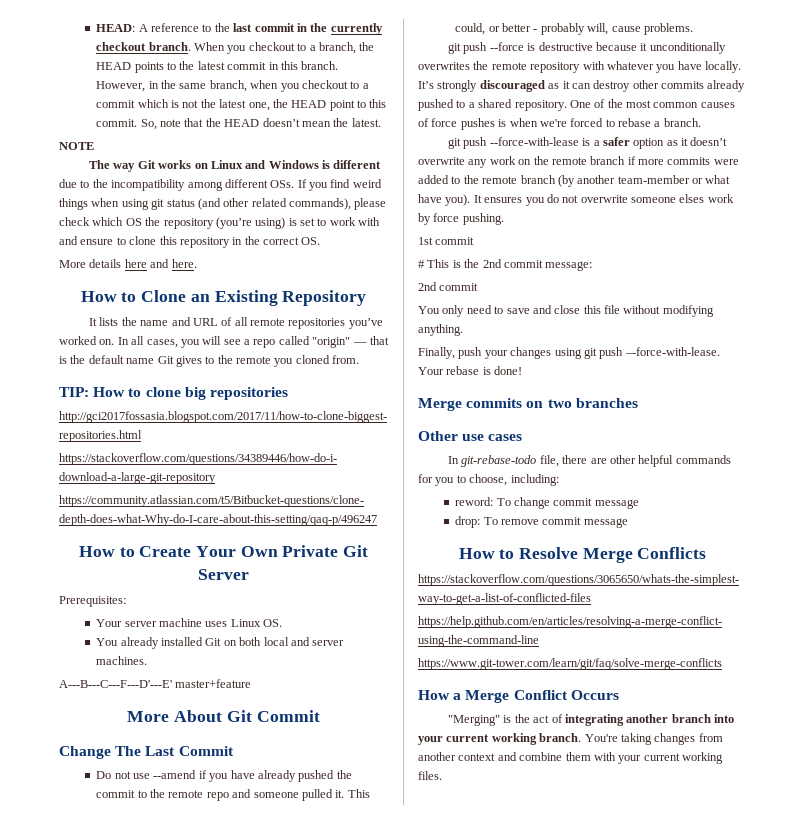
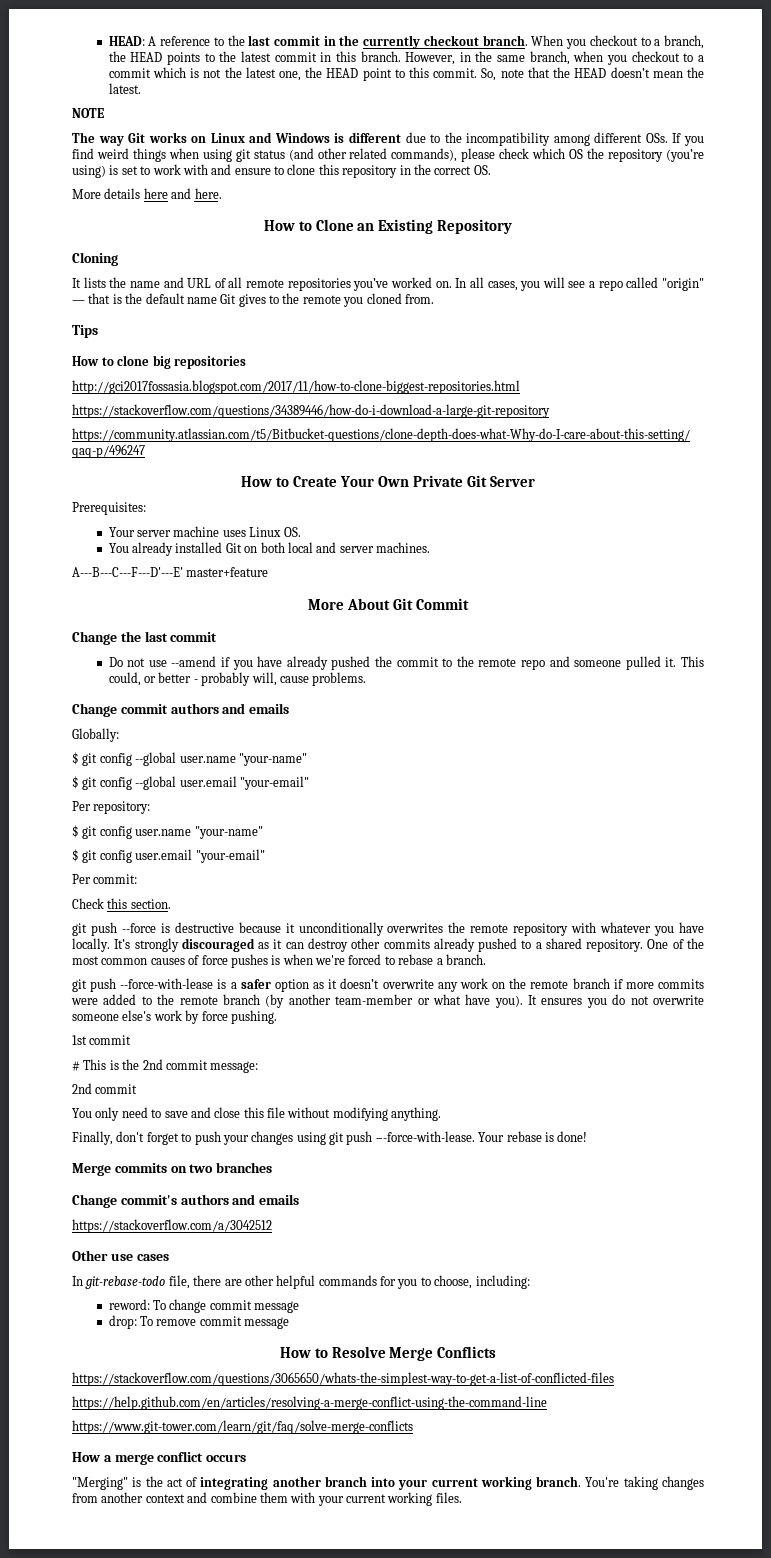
(367, 298) none -> [72,252,118,266] // Cloning
[59,387,89,397] TIP: -> [72,325,98,338] Tips //
[115,746,234,756] The Last Commit -> [120,631,218,642] the last commit
(693, 29) none -> [72,703,290,717] [72,728,119,742] [72,752,307,766] [72,776,309,790] [72,801,151,814] [72,825,263,839] [72,849,265,863] [72,874,138,884] [72,898,171,909] // Change commit authors and emails // Globally: // $ git config --global user.name "your-name" // $ git config --global user.email "your-email" // Per repository: // $ git config user.name "your-name" // $ git config user.email "your-email" // Per commit: // Check this section.
[679,194,705,203] elses -> [122,1010,152,1021] else's
(455, 353) none -> [116,1131,192,1145] don't forget to
(638, 403) none -> [72,1194,300,1208] [72,1219,272,1233] // Change commit's authors and emails // https://stackoverflow.com/a/3042512
[465,690,619,703] Merge Conflict Occurs -> [114,1451,247,1465] merge conflict occurs

